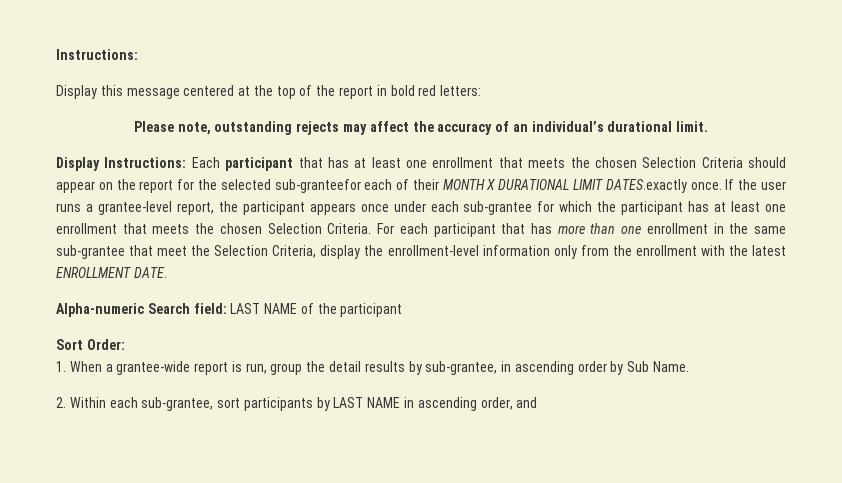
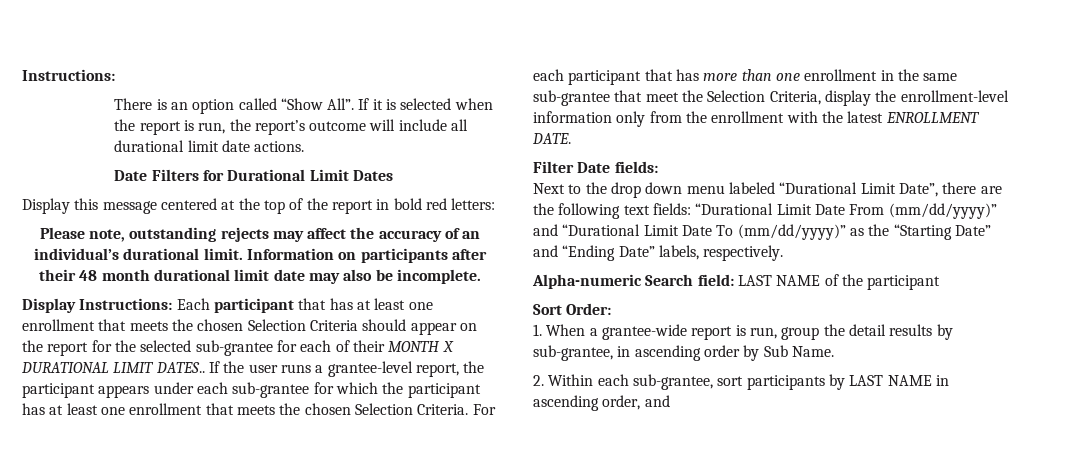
[56,49,138,60] Instructions: -> [22,69,115,81] [114,98,493,114] [114,119,469,135] [114,140,305,152] [114,169,393,181] Instructions: // There is an option called “Show All”. If it is selected when the report is run, the report’s outcome will include all durational limit date actions. // Date Filters for Durational Limit Dates
(709, 126) none -> [247,248,487,263] [39,269,481,284] Information on participants after their 48 month durational limit date may also be incomplete.
[274,179,361,193] sub-granteefor -> [195,340,297,356] sub-grantee for
[605,179,722,193] DATES.exactly once. -> [155,362,205,373] DATES..
[360,204,389,212] once -> (150, 391) none
(167, 272) none -> [533,161,658,173] [533,182,1002,198] [533,203,997,219] [533,224,991,240] [533,245,784,261] // Filter Date fields: // Next to the drop down menu labeled “Durational Limit Date”, there are the following text fields: “Durational Limit Date From (mm/dd/yyyy)” and “Durational Limit Date To (mm/dd/yyyy)” as the “Starting Date” and “Ending Date” labels, respectively.

